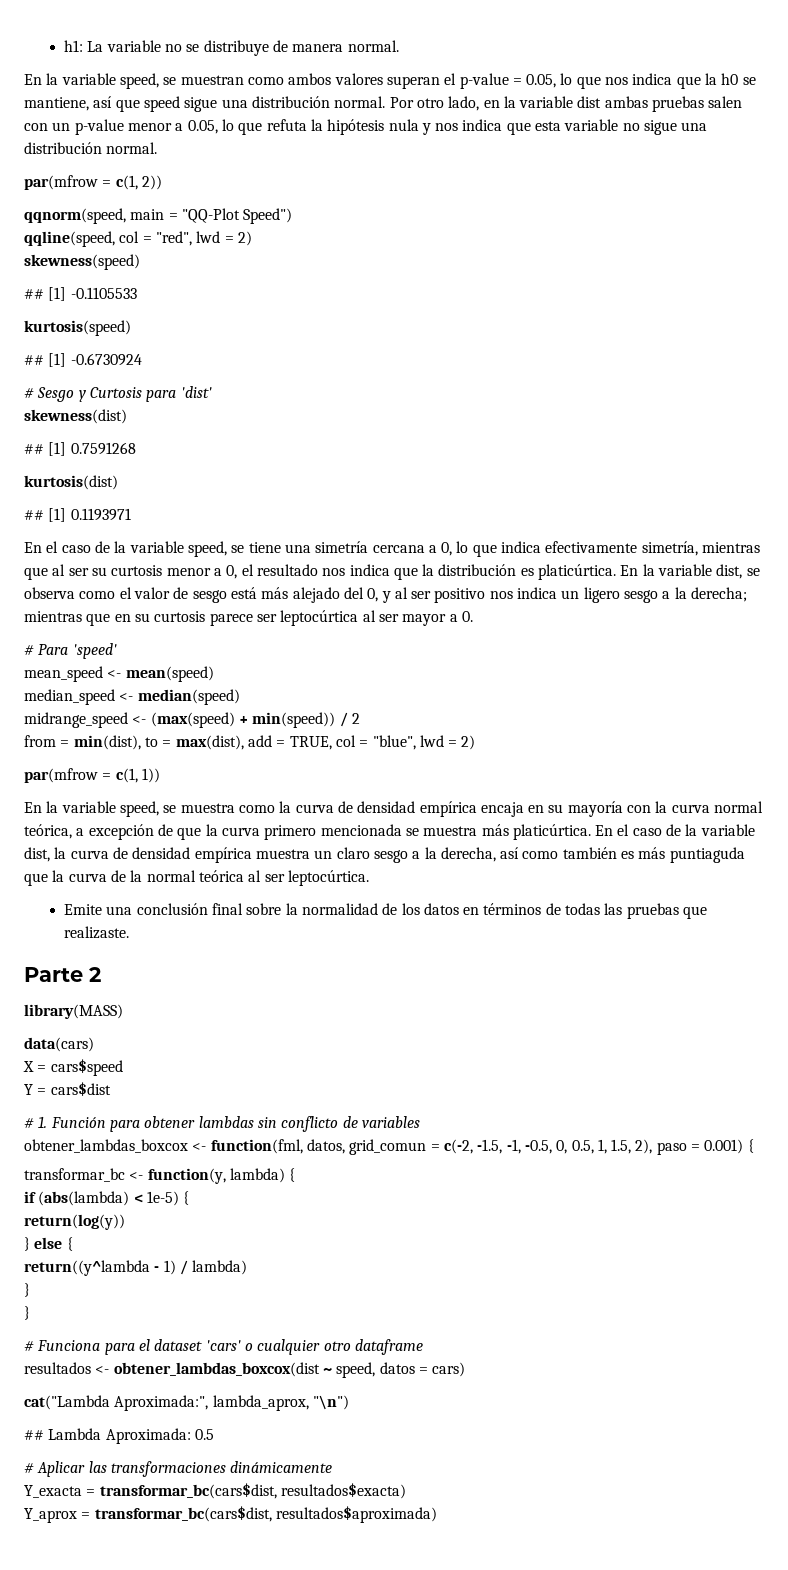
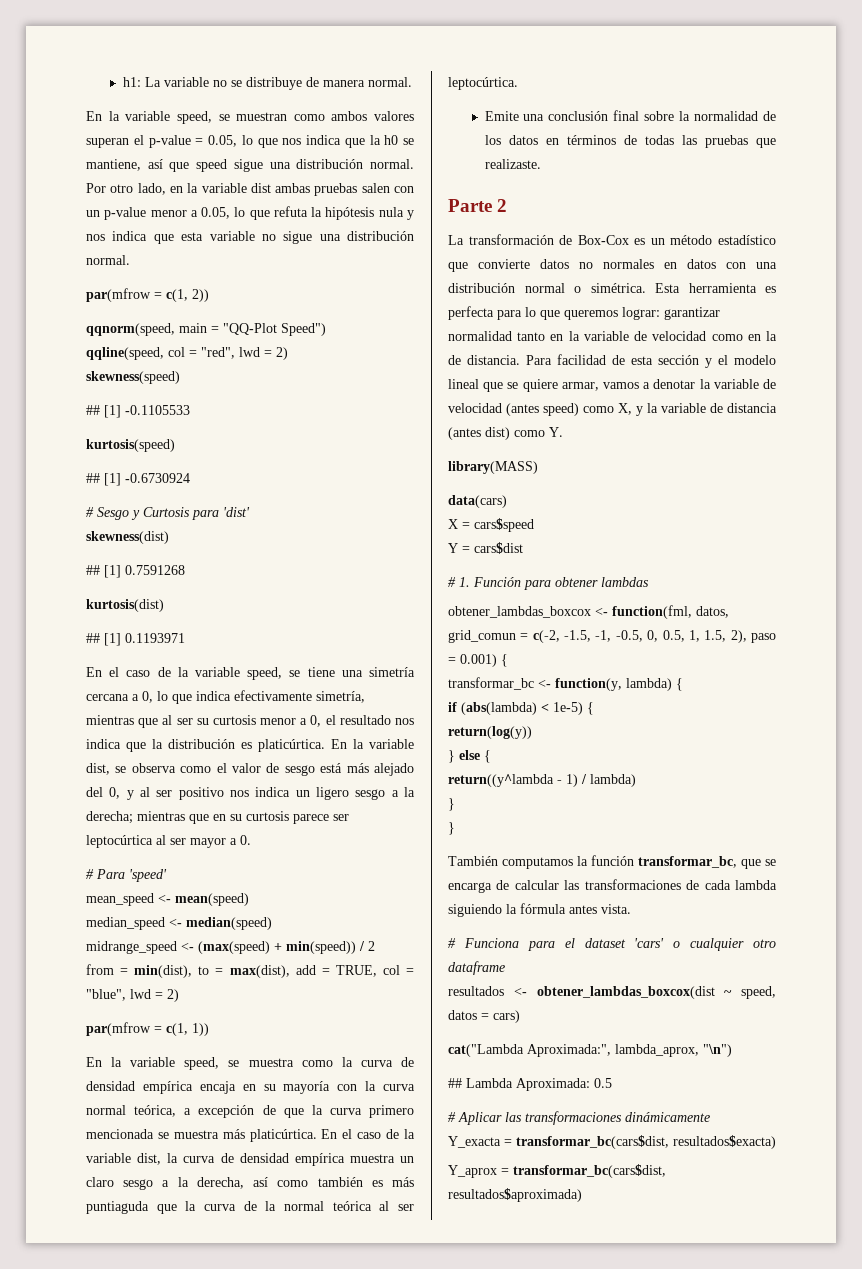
(101, 974) none -> [448,234,776,245] [448,259,777,272] [448,283,776,293] [448,306,720,320] [448,331,777,341] [448,354,776,368] [448,379,776,392] [448,403,777,416] [448,427,563,440] // La transformación de Box-Cox es un método estadístico que convierte datos no normales en datos con una distribución normal o simétrica. Esta herramienta es perfecta para lo que queremos lograr: garantizar normalidad tanto en la variable de velocidad como en la de distancia. Para facilidad de esta sección y el modelo lineal que se quiere armar, vamos a denotar la variable de velocidad (antes speed) como X, y la variable de distancia (antes dist) como Y.
[257,1116,420,1132] sin conflicto de variables -> (649, 582) none
(30, 1313) none -> [448,855,776,869] [448,879,777,893] [448,903,631,917] // También computamos la función transformar_bc, que se encarga de calcular las transformaciones de cada lambda siguiendo la fórmula antes vista.

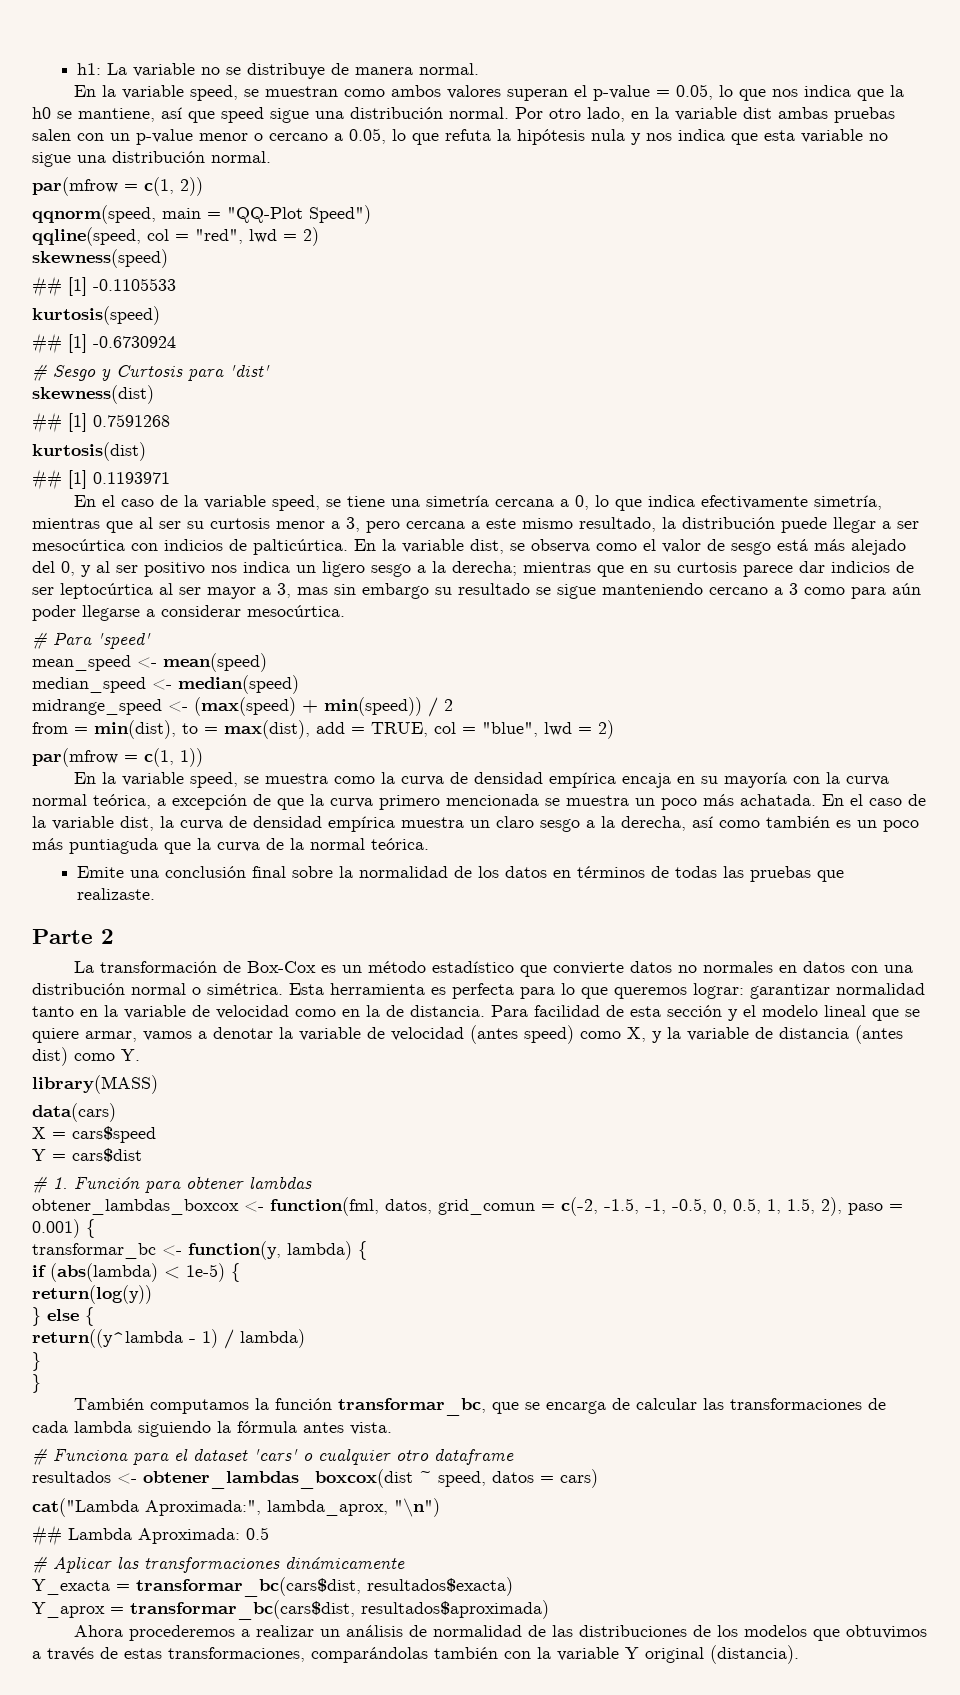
(187, 213) none -> [254,133,328,141] o cercano
[310,715,415,727] [86,739,325,752] 0, el resultado nos indica que la distribución es platicúrtica. -> [346,517,919,533] [32,539,348,555] 3, pero cercana a este mismo resultado, la distribución puede llegar a ser mesocúrtica con indicios de palticúrtica.
(329, 819) none -> [799,561,914,573] dar indicios de
[240,835,251,845] 0. -> [277,583,921,599] [32,605,345,621] 3, mas sin embargo su resultado se sigue manteniendo cercano a 3 como para aún poder llegarse a considerar mesocúrtica.
[222,1129,317,1142] más platicúrtica. -> [635,794,816,810] un poco más achatada.
(383, 1183) none -> [857,820,919,832] un poco
[332,1201,414,1211] [448,77,518,90] teórica al ser leptocúrtica. -> [371,838,429,850] teórica.
(582, 1195) none -> [74,1625,928,1641] [32,1645,799,1664] // Ahora procederemos a realizar un análisis de normalidad de las distribuciones de los modelos que obtuvimos a través de estas transformaciones, comparándolas también con la variable Y original (distancia).

